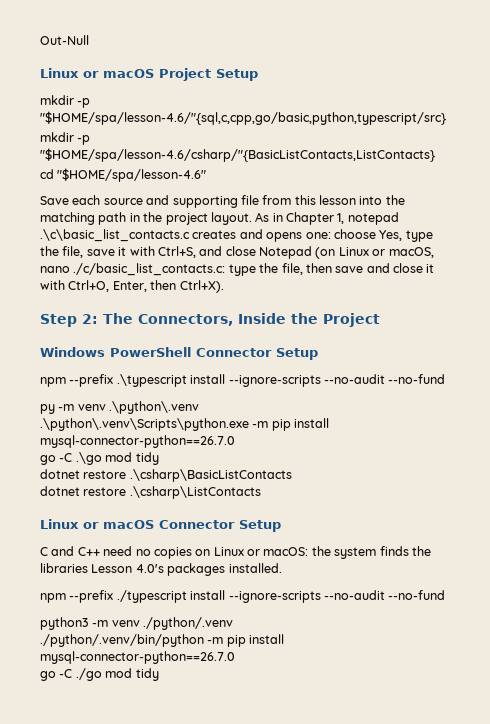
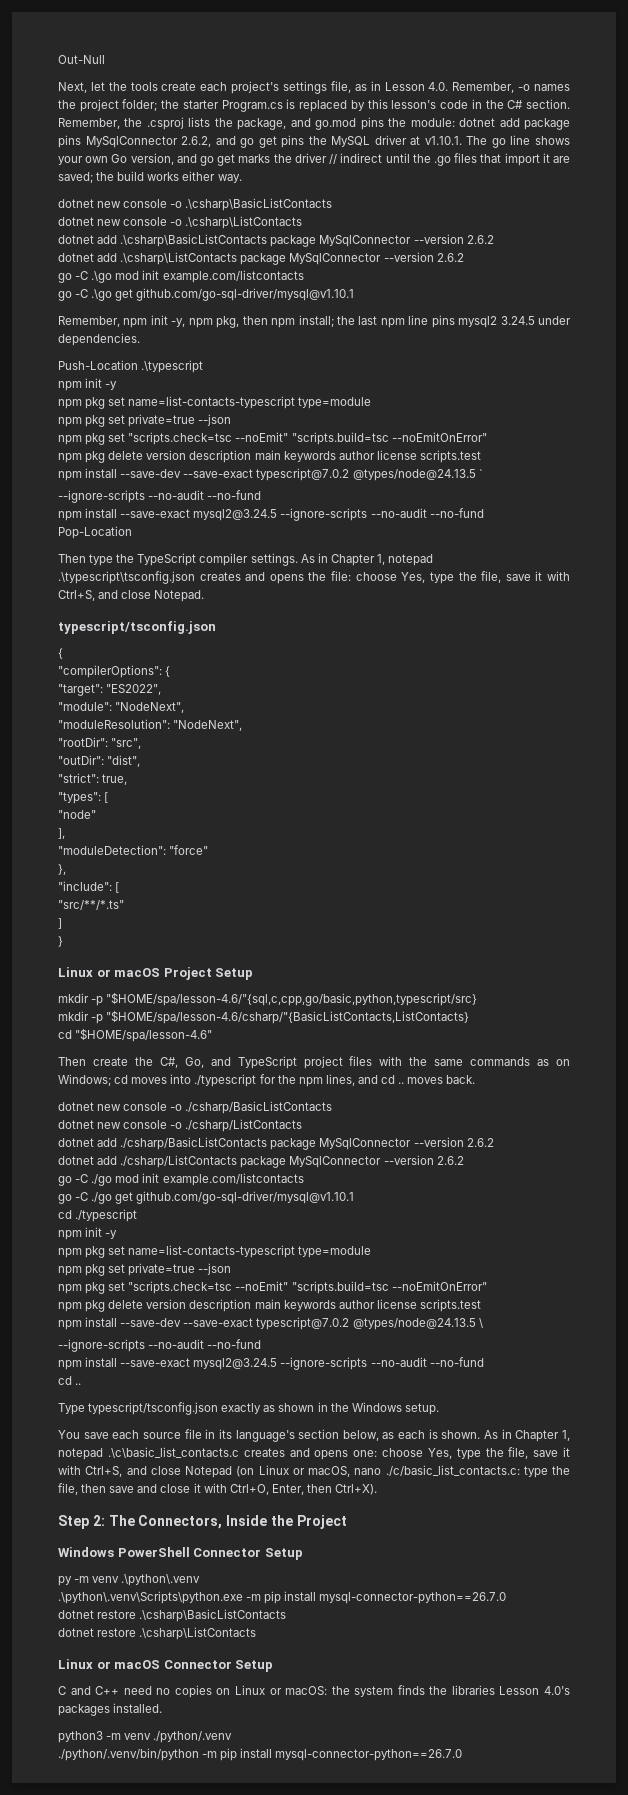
(89, 40) none -> [58,81,570,94] [58,99,571,112] [58,117,570,130] [58,135,570,148] [58,153,571,166] [58,171,242,184] [58,198,333,211] [58,216,303,229] [58,234,494,247] [58,252,464,265] [58,270,304,283] [58,288,355,301] [58,315,571,328] [58,333,140,346] [58,360,204,373] [58,378,118,391] [58,396,372,409] [58,414,232,427] [58,432,487,445] [58,450,481,463] [58,468,483,481] [58,490,262,503] [58,508,484,521] [58,526,132,539] [58,553,434,566] [58,571,571,584] [58,590,205,602] [58,621,216,634] [58,648,63,659] [58,665,171,678] [58,684,162,696] [58,702,185,713] [58,719,243,731] [58,737,142,749] [58,755,141,767] [58,773,128,785] [58,792,109,804] [58,810,96,819] [58,828,65,839] [58,845,209,855] [58,864,66,875] [58,881,120,893] [58,900,124,911] [58,918,62,929] [58,936,63,947] // Next, let the tools create each project's settings file, as in Lesson 4.0. Remember, -o names the project folder; the starter Program.cs is replaced by this lesson's code in the C# section. Remember, the .csproj lists the package, and go.mod pins the module: dotnet add package pins MySqlConnector 2.6.2, and go get pins the MySQL driver at v1.10.1. The go line shows your own Go version, and go get marks the driver // indirect until the .go files that import it are saved; the build works either way. // dotnet new console -o .\csharp\BasicListContacts // dotnet new console -o .\csharp\ListContacts // dotnet add .\csharp\BasicListContacts package MySqlConnector --version 2.6.2 // dotnet add .\csharp\ListContacts package MySqlConnector --version 2.6.2 // go -C .\go mod init example.com/listcontacts // go -C .\go get github.com/go-sql-driver/mysql@v1.10.1 // Remember, npm init -y, npm pkg, then npm install; the last npm line pins mysql2 3.24.5 under dependencies. // Push-Location .\typescript // npm init -y // npm pkg set name=list-contacts-typescript type=module // npm pkg set private=true --json // npm pkg set "scripts.check=tsc --noEmit" "scripts.build=tsc --noEmitOnError" // npm pkg delete version description main keywords author license scripts.test // npm install --save-dev --save-exact typescript@7.0.2 @types/node@24.13.5 ` // --ignore-scripts --no-audit --no-fund // npm install --save-exact mysql2@3.24.5 --ignore-scripts --no-audit --no-fund // Pop-Location // Then type the TypeScript compiler settings. As in Chapter 1, notepad .\typescript\tsconfig.json creates and opens the file: choose Yes, type the file, save it with Ctrl+S, and close Notepad. // typescript/tsconfig.json // { // "compilerOptions": { // "target": "ES2022", // "module": "NodeNext", // "moduleResolution": "NodeNext", // "rootDir": "src", // "outDir": "dist", // "strict": true, // "types": [ // "node" // ], // "moduleDetection": "force" // }, // "include": [ // "src/**/*.ts" // ] // }
[40,195,405,208] [40,212,252,225] Save each source and supporting file from this lesson into the matching path in the project layout. -> [58,1056,571,1069] [58,1074,476,1087] [58,1101,333,1114] [58,1119,303,1132] [58,1137,494,1150] [58,1155,464,1168] [58,1173,304,1186] [58,1191,355,1204] [58,1209,138,1222] [58,1227,118,1240] [58,1245,372,1258] [58,1263,232,1276] [58,1281,487,1294] [58,1299,481,1312] [58,1317,483,1330] [58,1339,262,1352] [58,1357,484,1370] [58,1376,82,1385] [58,1402,439,1415] [58,1429,481,1442] Then create the C#, Go, and TypeScript project files with the same commands as on Windows; cd moves into ./typescript for the npm lines, and cd .. moves back. // dotnet new console -o ./csharp/BasicListContacts // dotnet new console -o ./csharp/ListContacts // dotnet add ./csharp/BasicListContacts package MySqlConnector --version 2.6.2 // dotnet add ./csharp/ListContacts package MySqlConnector --version 2.6.2 // go -C ./go mod init example.com/listcontacts // go -C ./go get github.com/go-sql-driver/mysql@v1.10.1 // cd ./typescript // npm init -y // npm pkg set name=list-contacts-typescript type=module // npm pkg set private=true --json // npm pkg set "scripts.check=tsc --noEmit" "scripts.build=tsc --noEmitOnError" // npm pkg delete version description main keywords author license scripts.test // npm install --save-dev --save-exact typescript@7.0.2 @types/node@24.13.5 \ // --ignore-scripts --no-audit --no-fund // npm install --save-exact mysql2@3.24.5 --ignore-scripts --no-audit --no-fund // cd .. // Type typescript/tsconfig.json exactly as shown in the Windows setup. // You save each source file in its language's section below, as each is shown.
[40,374,446,387] // npm --prefix .\typescript install --ignore-scripts --no-audit --no-fund -> (303, 1554) none
[40,452,159,465] // go -C .\go mod tidy -> (507, 1598) none
[40,590,446,603] // npm --prefix ./typescript install --ignore-scripts --no-audit --no-fund -> (163, 1708) none
[40,668,159,681] // go -C ./go mod tidy -> (463, 1755) none

